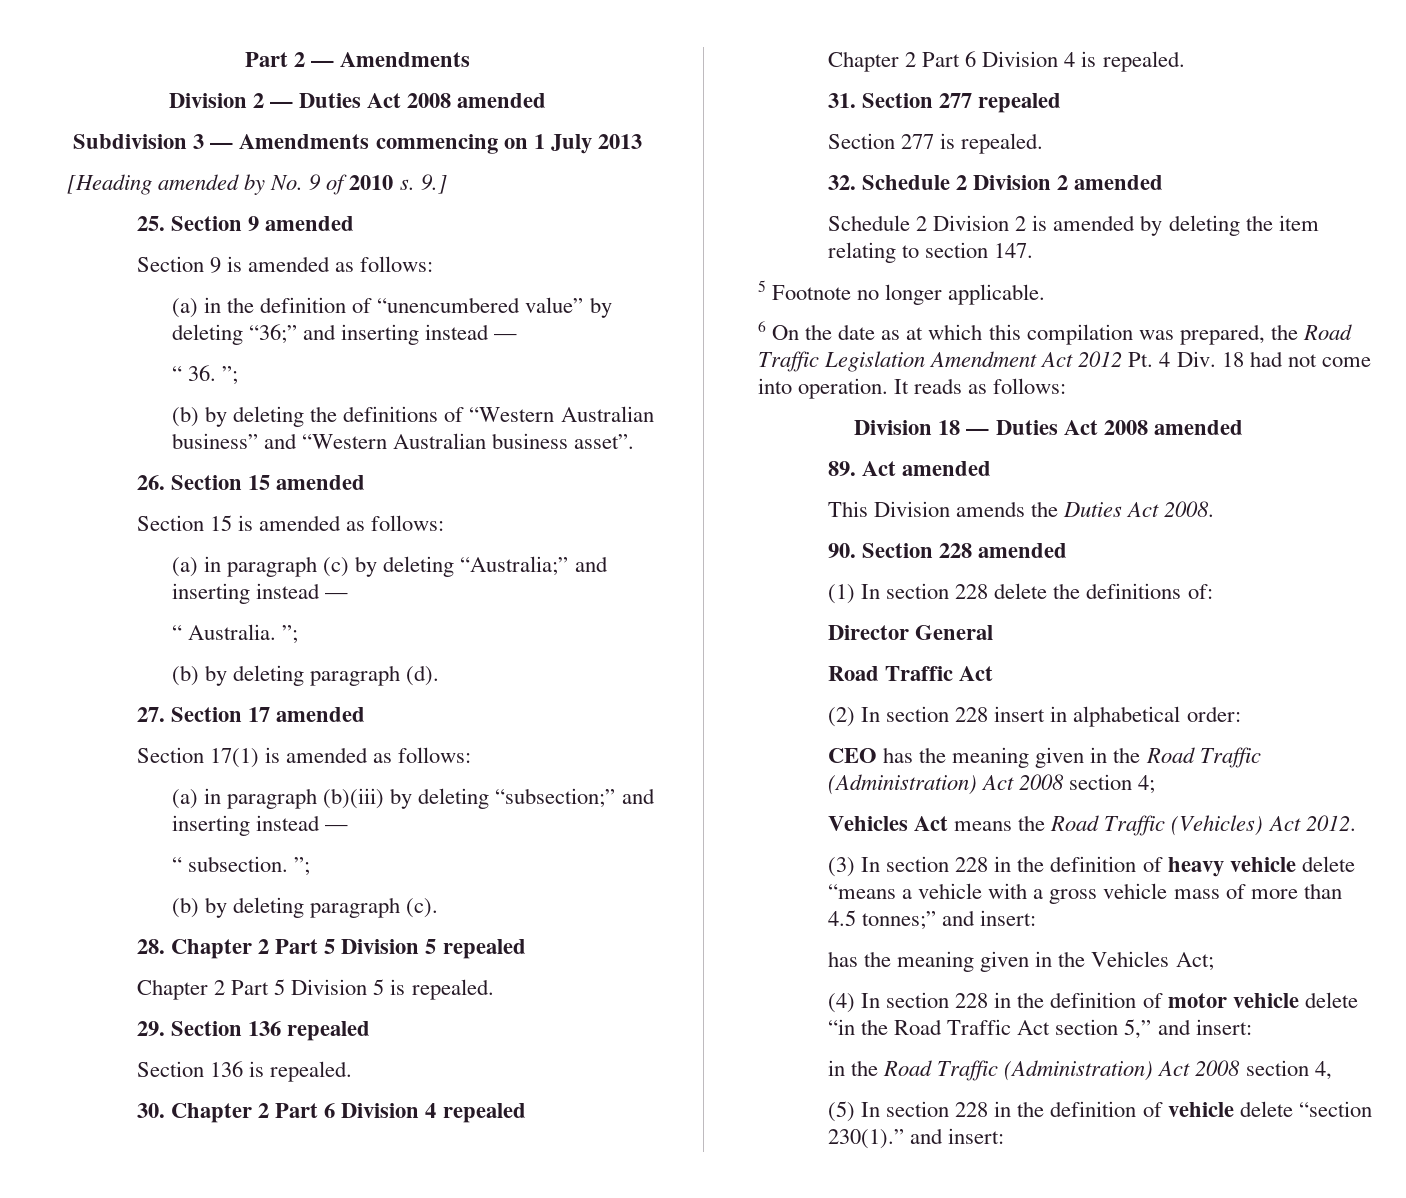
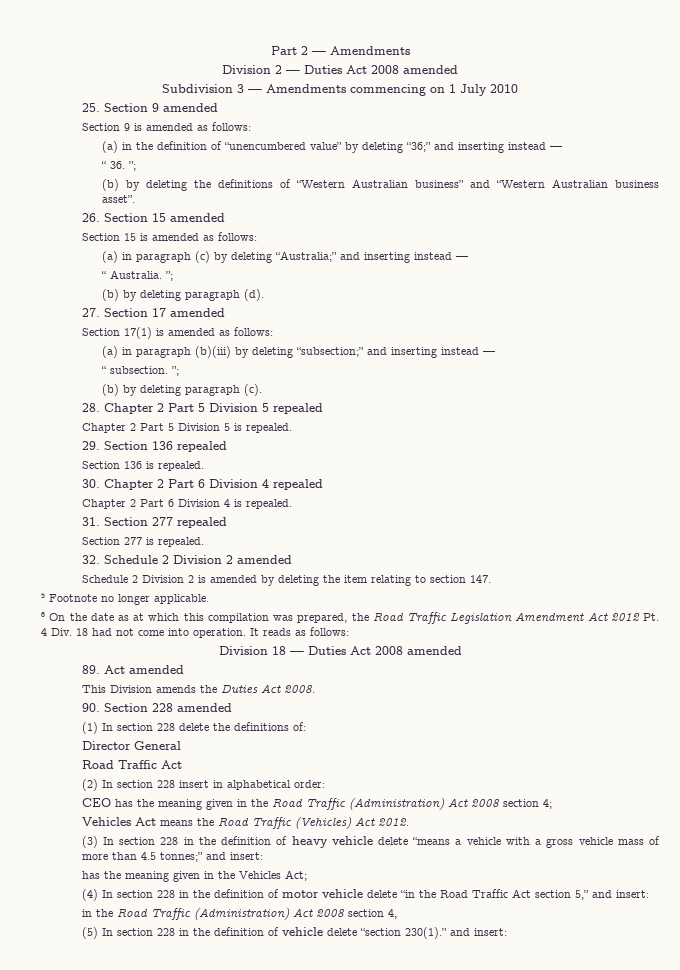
[597,134,642,149] [67,174,348,195] 2013 // [Heading amended by No. 9 of -> (487, 90) none
[399,174,447,194] s. 9.] -> (518, 88) none

